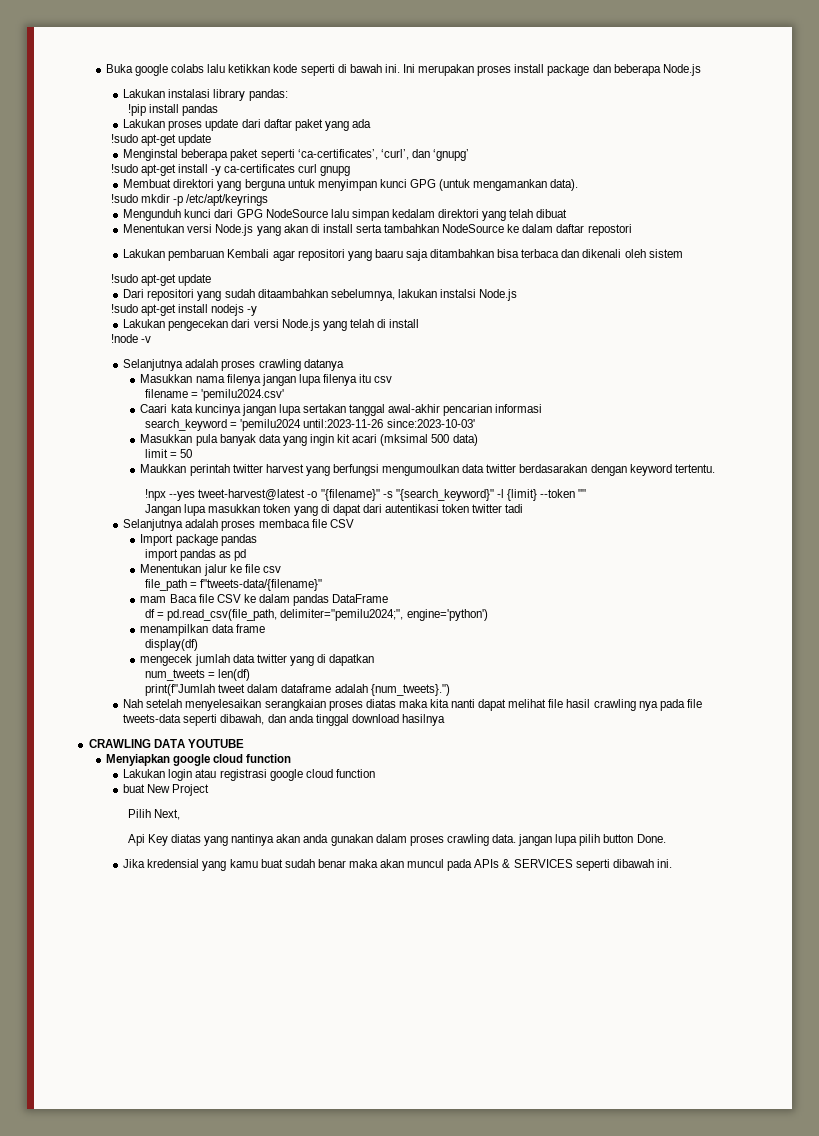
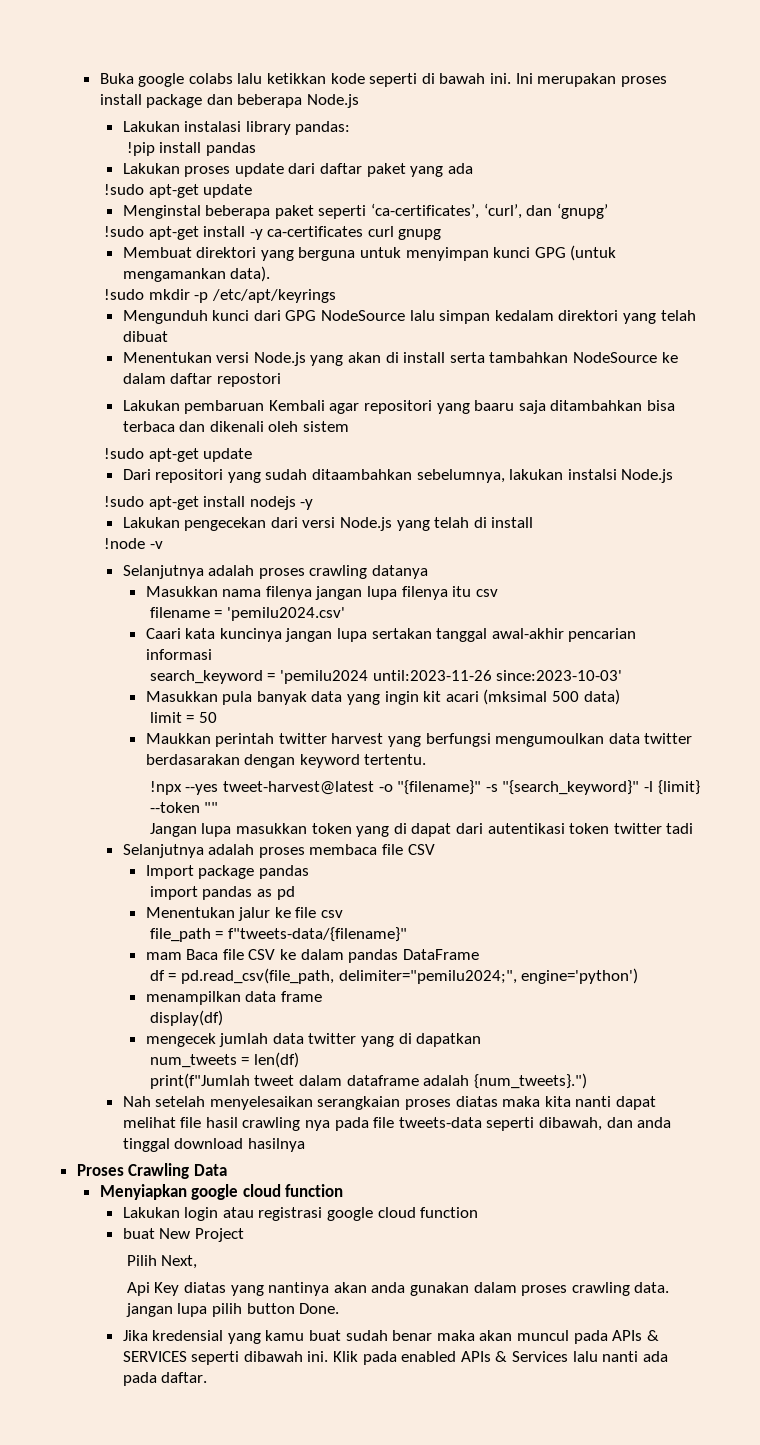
[88,739,244,748] CRAWLING DATA YOUTUBE -> [76,1163,227,1179] Proses Crawling Data
(672, 863) none -> [332,1351,668,1365] [122,1372,208,1386] Klik pada enabled APIs & Services lalu nanti ada pada daftar.

